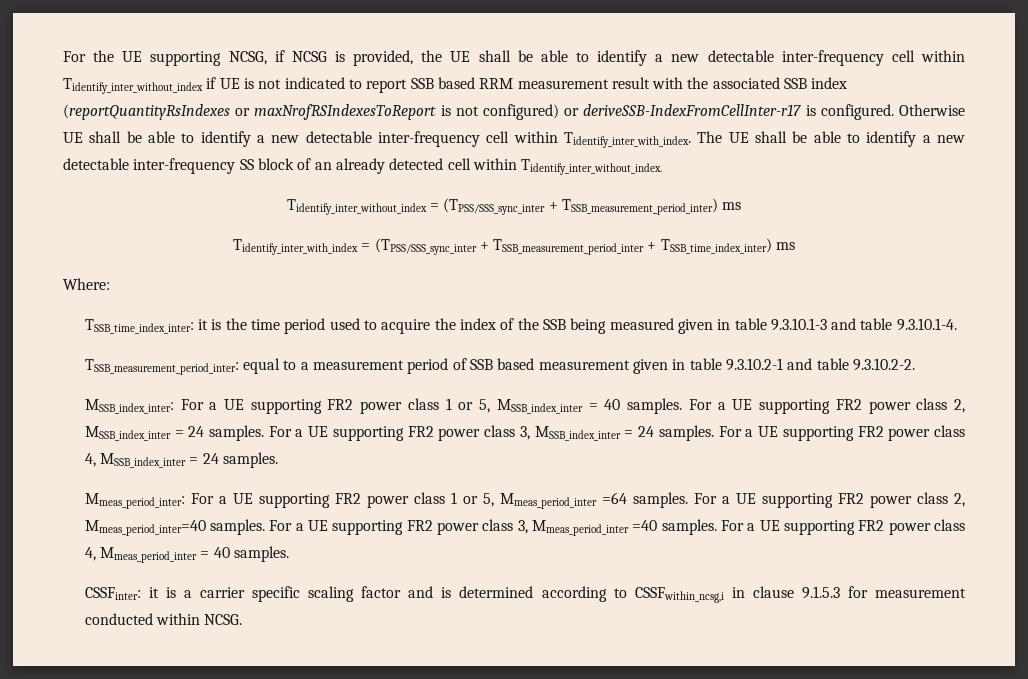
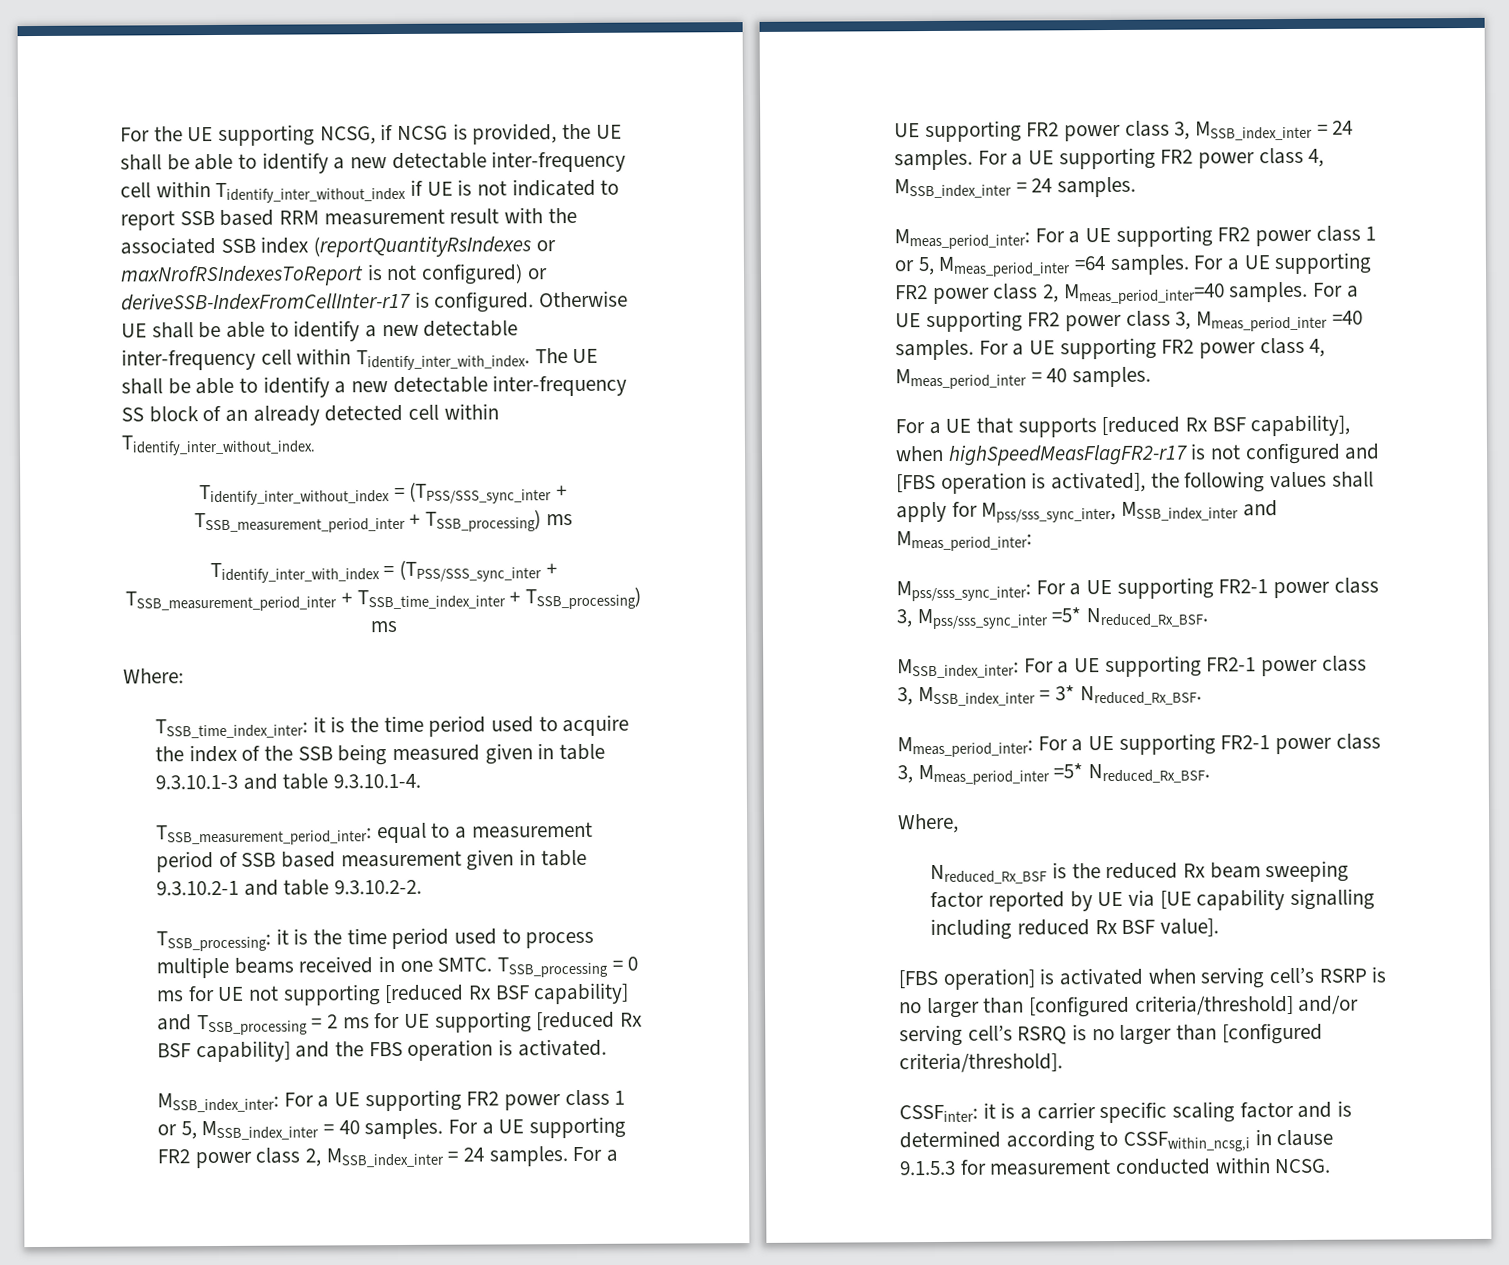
[561,198,718,215] TSSB_measurement_period_inter) -> [193,509,541,534] TSSB_measurement_period_inter + TSSB_processing)
[660,238,772,254] TSSB_time_index_inter) -> [356,586,641,610] TSSB_time_index_inter + TSSB_processing)
(915, 364) none -> [156,927,595,952] [156,956,639,979] [156,982,630,1006] [157,1011,644,1036] [157,1038,607,1063] // TSSB_processing: it is the time period used to process multiple beams received in one SMTC. TSSB_processing = 0 ms for UE not supporting [reduced Rx BSF capability] and TSSB_processing = 2 ms for UE supporting [reduced Rx BSF capability] and the FBS operation is activated.
(290, 554) none -> [895,414,1351,438] [895,442,1381,466] [896,471,1374,494] [896,500,1278,523] [896,530,1033,552] [896,577,1379,602] [896,607,1209,630] [897,655,1367,679] [897,685,1202,707] [897,733,1381,758] [897,763,1211,786] [898,813,960,834] [930,860,1350,885] [930,888,1375,912] [930,918,1219,941] [898,966,1387,990] [899,994,1360,1019] [899,1022,1323,1047] [899,1052,1064,1074] // For a UE that supports [reduced Rx BSF capability], when highSpeedMeasFlagFR2-r17 is not configured and [FBS operation is activated], the following values shall apply for Mpss/sss_sync_inter, MSSB_index_inter and Mmeas_period_inter: // Mpss/sss_sync_inter: For a UE supporting FR2-1 power class 3, Mpss/sss_sync_inter =5* Nreduced_Rx_BSF. // MSSB_index_inter: For a UE supporting FR2-1 power class 3, MSSB_index_inter = 3* Nreduced_Rx_BSF. // Mmeas_period_inter: For a UE supporting FR2-1 power class 3, Mmeas_period_inter =5* Nreduced_Rx_BSF. // Where, // Nreduced_Rx_BSF is the reduced Rx beam sweeping factor reported by UE via [UE capability signalling including reduced Rx BSF value]. // [FBS operation] is activated when serving cell’s RSRP is no larger than [configured criteria/threshold] and/or serving cell’s RSRQ is no larger than [configured criteria/threshold].

